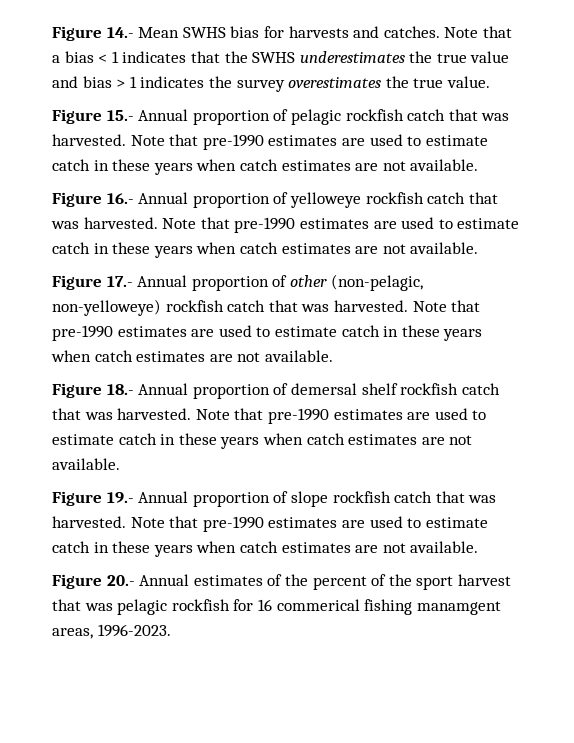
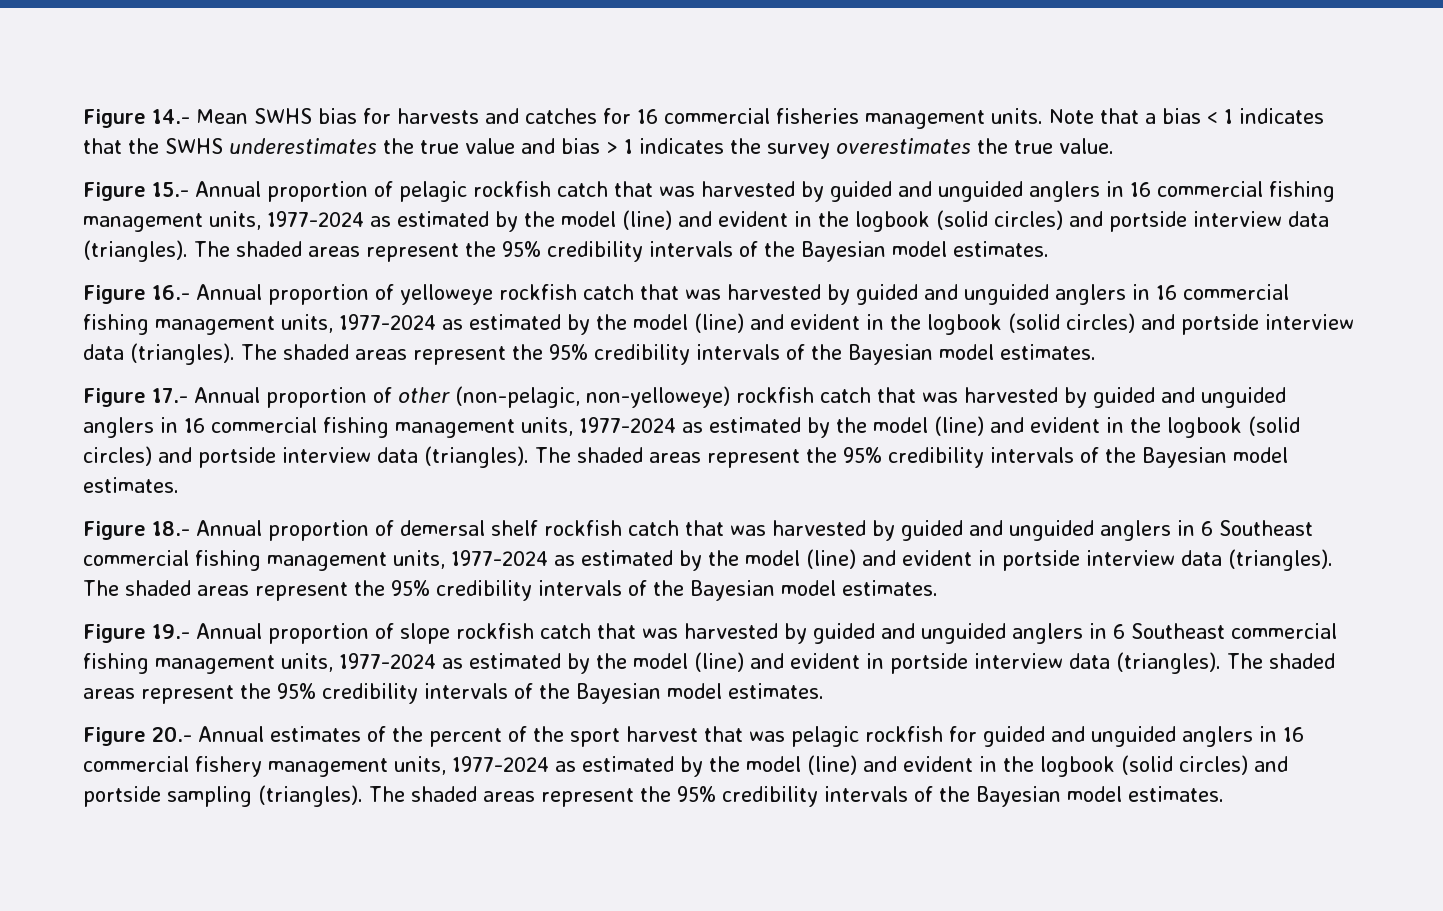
[383,26,440,38] catches. -> [525,108,1043,129] catches for 16 commercial fisheries management units.
[52,134,488,150] [52,159,479,175] harvested. Note that pre-1990 estimates are used to estimate catch in these years when catch estimates are not available. -> [701,181,1335,202] [83,210,1329,232] [83,240,1049,262] harvested by guided and unguided anglers in 16 commercial fishing management units, 1977-2024 as estimated by the model (line) and evident in the logbook (solid circles) and portside interview data (triangles). The shaded areas represent the 95% credibility intervals of the Bayesian model estimates.
[83,217,520,233] [52,242,479,258] harvested. Note that pre-1990 estimates are used to estimate catch in these years when catch estimates are not available. -> [727,284,1289,305] [83,313,1354,335] [83,343,1096,365] harvested by guided and unguided anglers in 16 commercial fishing management units, 1977-2024 as estimated by the model (line) and evident in the logbook (solid circles) and portside interview data (triangles). The shaded areas represent the 95% credibility intervals of the Bayesian model estimates.
[333,300,481,312] [52,325,483,341] [51,350,333,362] harvested. Note that pre-1990 estimates are used to estimate catch in these years when catch estimates are not available. -> [963,387,1286,408] [83,416,1300,438] [83,446,1288,468] [83,477,179,493] harvested by guided and unguided anglers in 16 commercial fishing management units, 1977-2024 as estimated by the model (line) and evident in the logbook (solid circles) and portside interview data (triangles). The shaded areas represent the 95% credibility intervals of the Bayesian model estimates.
[117,408,487,424] [52,433,473,449] [52,458,120,470] harvested. Note that pre-1990 estimates are used to estimate catch in these years when catch estimates are not available. -> [772,520,1313,541] [83,549,1333,571] [83,580,938,601] harvested by guided and unguided anglers in 6 Southeast commercial fishing management units, 1977-2024 as estimated by the model (line) and evident in portside interview data (triangles). The shaded areas represent the 95% credibility intervals of the Bayesian model estimates.
[52,516,488,532] [52,541,479,557] harvested. Note that pre-1990 estimates are used to estimate catch in these years when catch estimates are not available. -> [684,623,1337,644] [83,652,1335,674] [83,683,824,704] harvested by guided and unguided anglers in 6 Southeast commercial fishing management units, 1977-2024 as estimated by the model (line) and evident in portside interview data (triangles). The shaded areas represent the 95% credibility intervals of the Bayesian model estimates.
[257,599,501,615] [52,624,171,639] 16 commerical fishing manamgent areas, 1996-2023. -> [983,726,1304,747] [83,755,1288,777] [83,785,1224,807] guided and unguided anglers in 16 commercial fishery management units, 1977-2024 as estimated by the model (line) and evident in the logbook (solid circles) and portside sampling (triangles). The shaded areas represent the 95% credibility intervals of the Bayesian model estimates.

